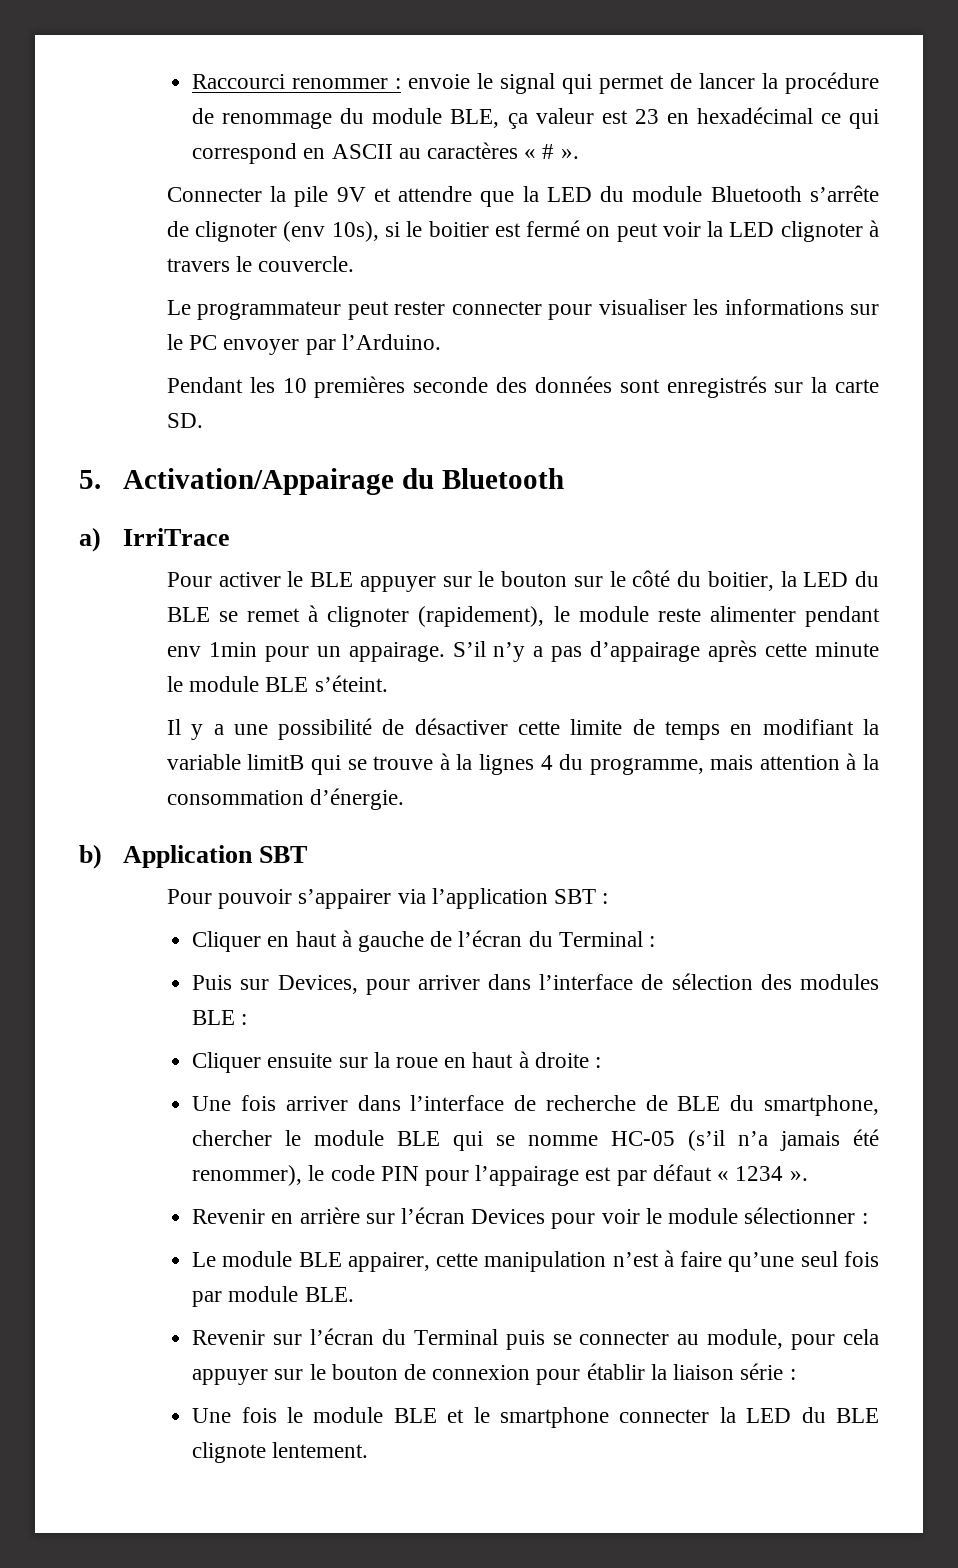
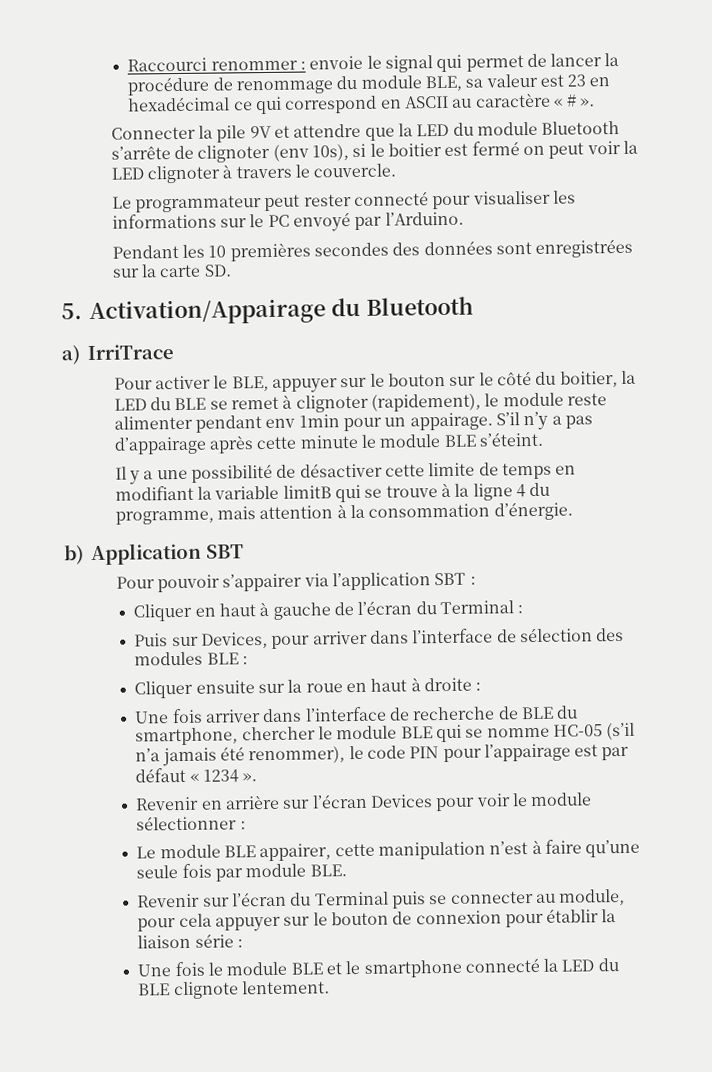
[507,113,528,129] ça -> [465,78,484,88] sa
[427,142,519,159] caractères -> [474,92,551,108] caractère
[451,301,542,315] connecter -> [353,191,429,207] connecté
[223,339,300,355] envoyer -> [292,212,351,232] envoyé
[413,377,489,393] seconde -> [313,242,389,257] secondes
[666,376,767,398] enregistrés -> [535,238,634,258] enregistrées
[310,572,354,587] BLE -> [231,375,269,392] BLE,
[478,754,534,775] lignes -> [472,483,513,501] ligne
[800,1251,838,1267] seul -> [136,865,179,879] seule
[619,1409,710,1423] connecter -> [464,957,540,973] connecté

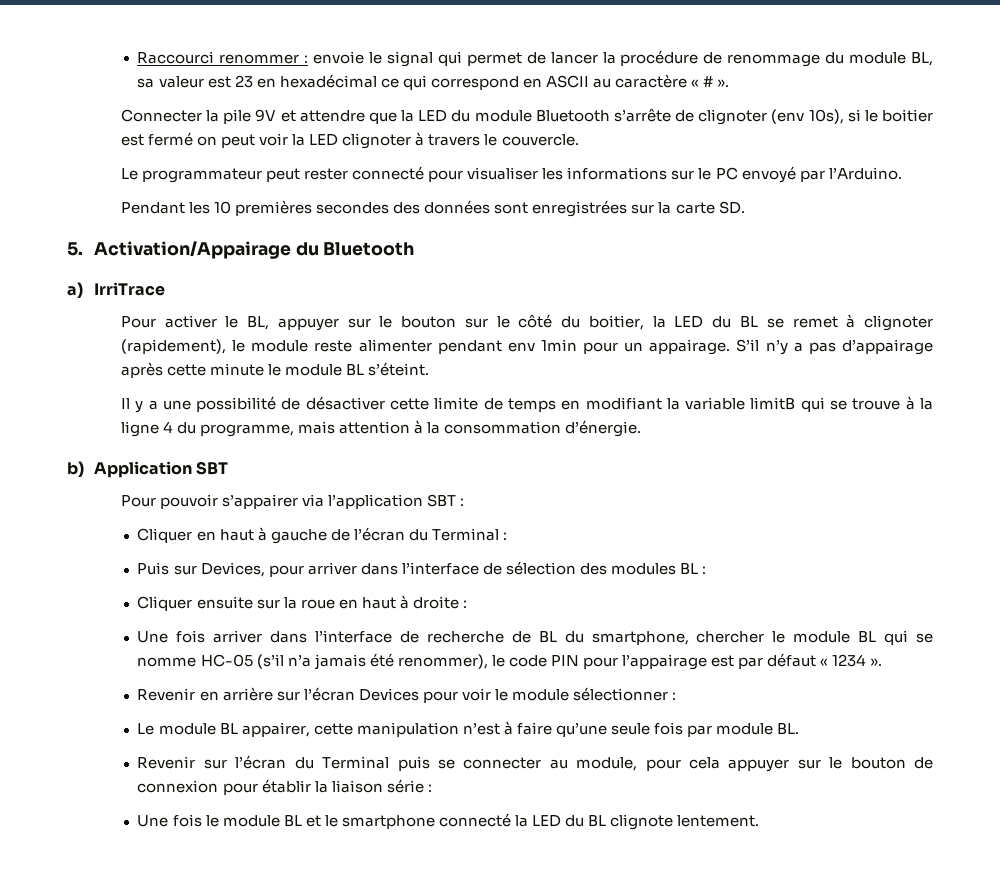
[424,75,462,92] BLE, -> [910,52,933,66] BL,
[231,375,269,392] BLE, -> [247,316,270,330] BL,
[174,397,207,411] BLE -> [739,316,758,328] BL
[443,434,476,447] BLE -> [346,364,365,376] BL
[206,652,239,665] BLE -> [679,563,698,575] BL
[520,706,554,720] BLE -> [538,631,557,643] BL
[400,726,433,739] BLE -> [858,631,877,643] BL
[223,845,256,858] BLE -> [219,723,238,735] BL
[309,864,347,877] BLE. -> [777,723,800,735] BL.
[290,962,323,975] BLE -> [283,815,302,827] BL
[138,983,171,996] BLE -> [588,815,607,827] BL

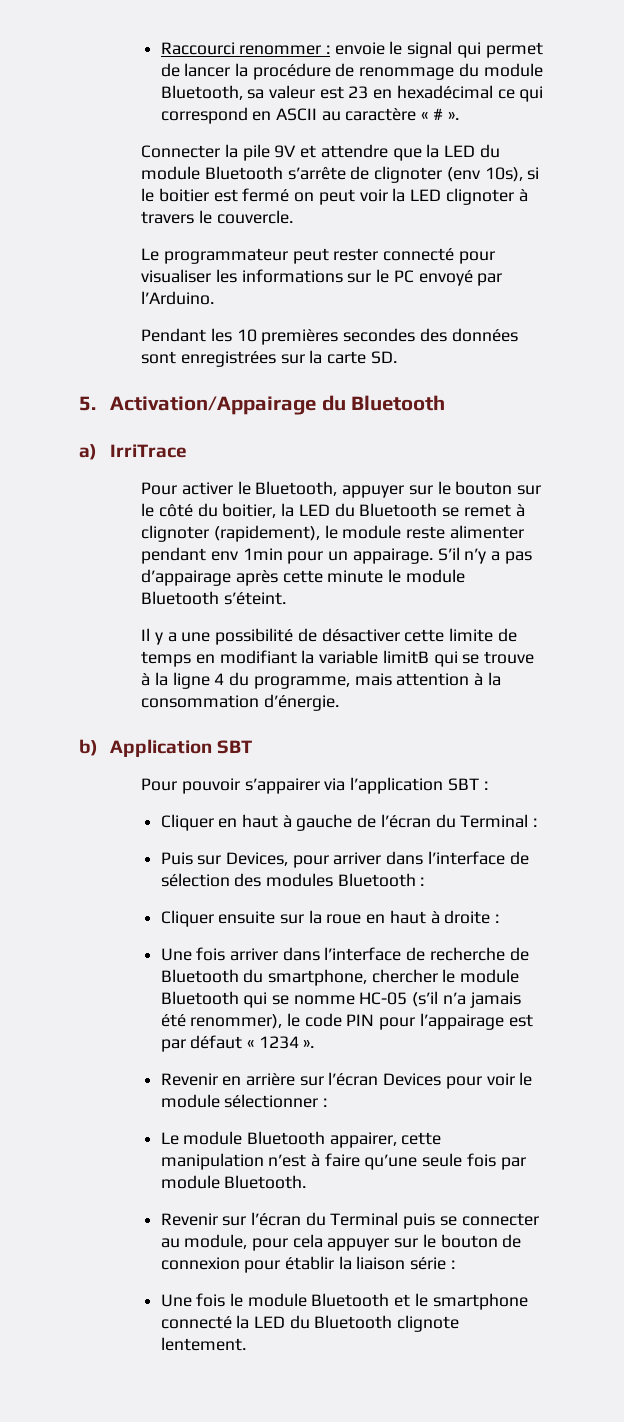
[910,52,933,66] BL, -> [160,85,243,100] Bluetooth,
[247,316,270,330] BL, -> [255,481,338,496] Bluetooth,
[739,316,758,328] BL -> [359,503,438,517] Bluetooth
[346,364,365,376] BL -> [141,591,220,605] Bluetooth
[679,563,698,575] BL -> [337,873,416,887] Bluetooth
[538,631,557,643] BL -> [160,969,239,983] Bluetooth
[858,631,877,643] BL -> [160,991,239,1005] Bluetooth
[219,723,238,735] BL -> [246,1131,325,1145] Bluetooth
[777,723,800,735] BL. -> [224,1175,307,1189] Bluetooth.
[283,815,302,827] BL -> [311,1293,390,1307] Bluetooth
[588,815,607,827] BL -> [314,1315,393,1329] Bluetooth

